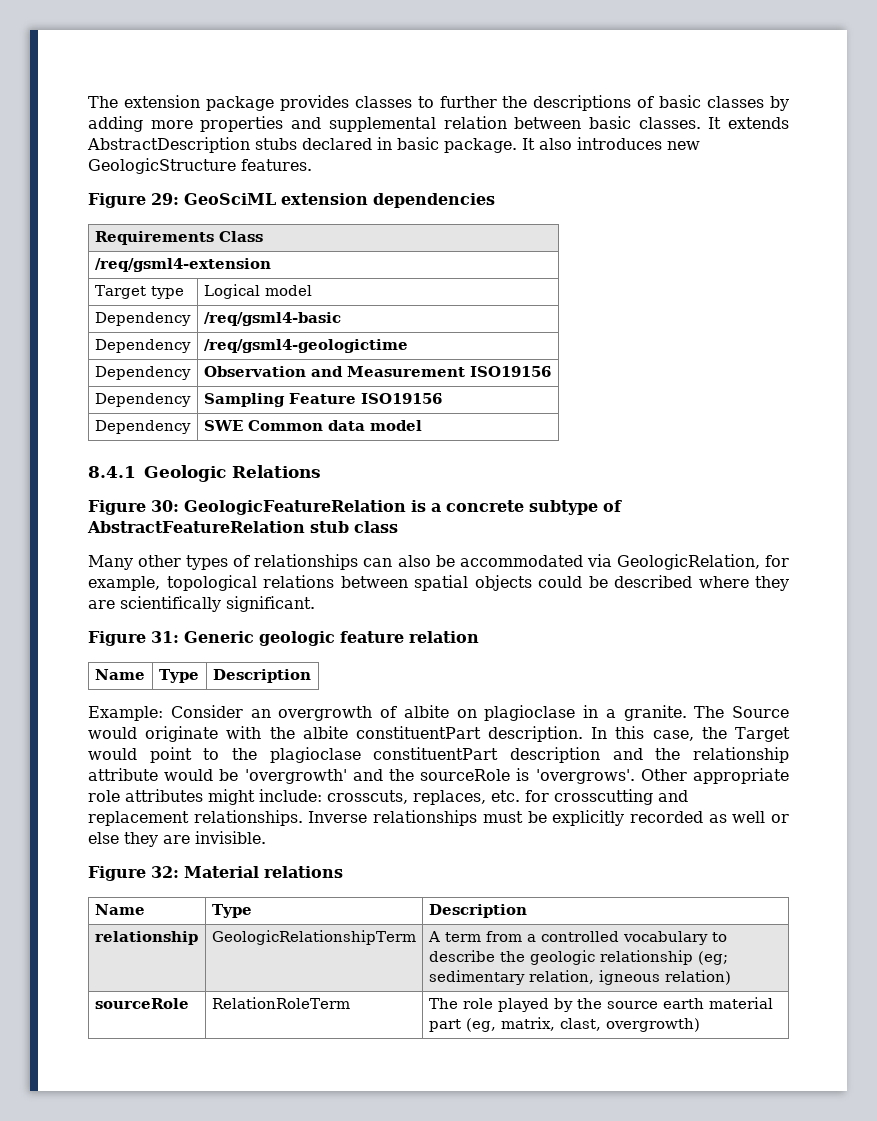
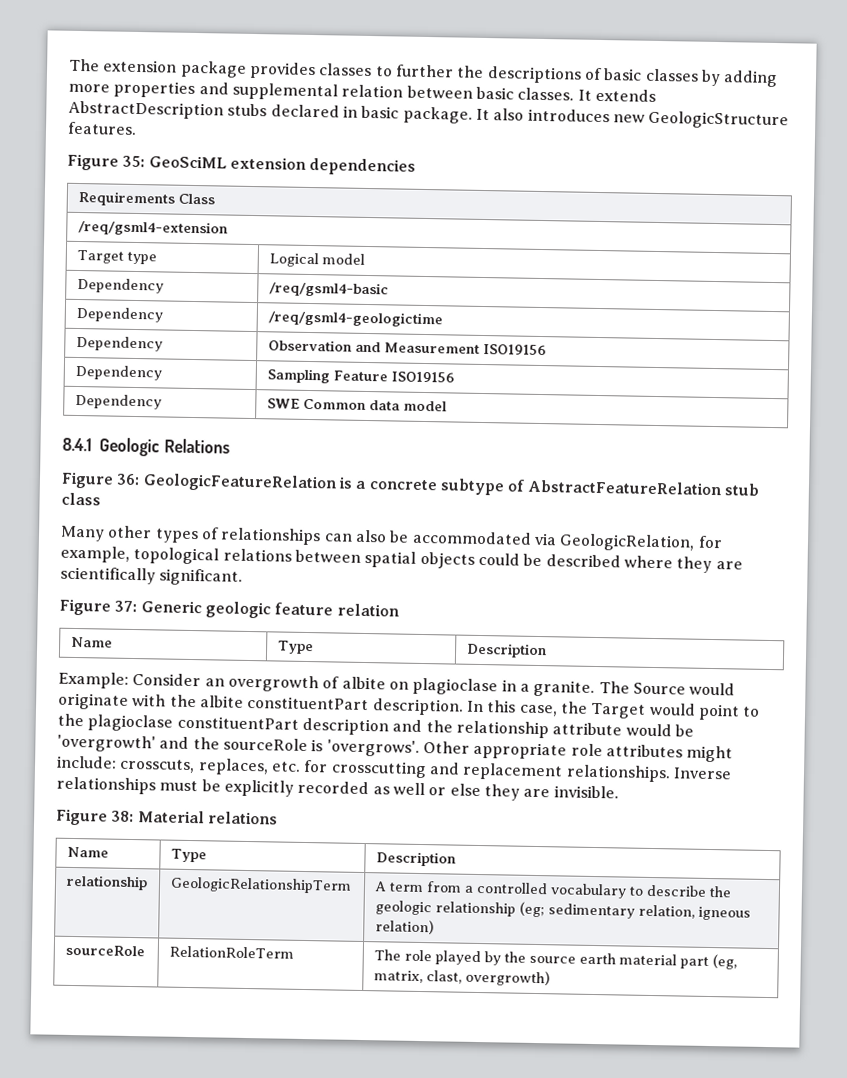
[151,193,179,205] 29: -> [122,155,146,168] 35:
[151,500,179,512] 30: -> [116,473,141,486] 36:
[151,631,179,643] 31: -> [114,600,138,613] 37:
[151,866,179,878] 32: -> [111,810,135,823] 38:

